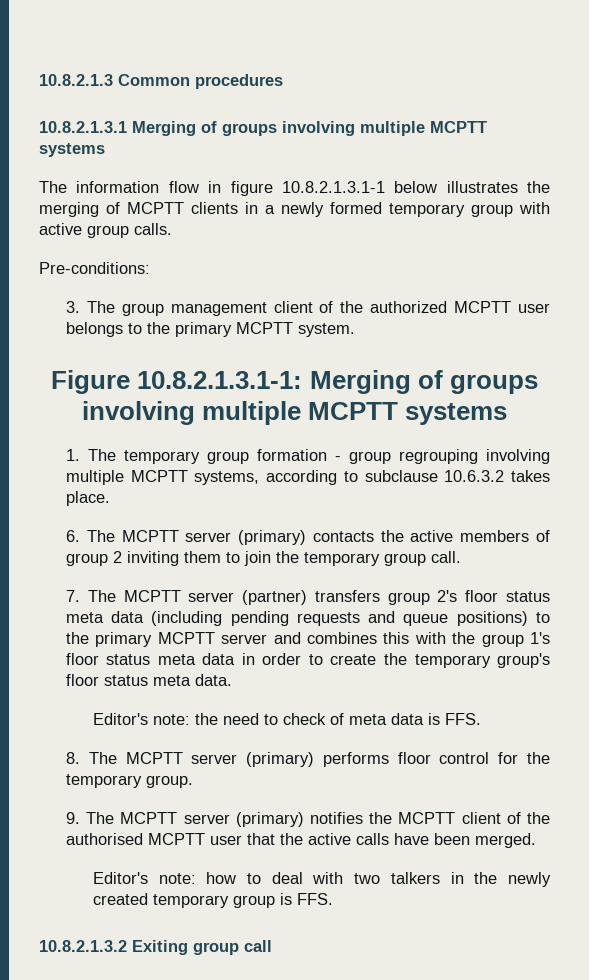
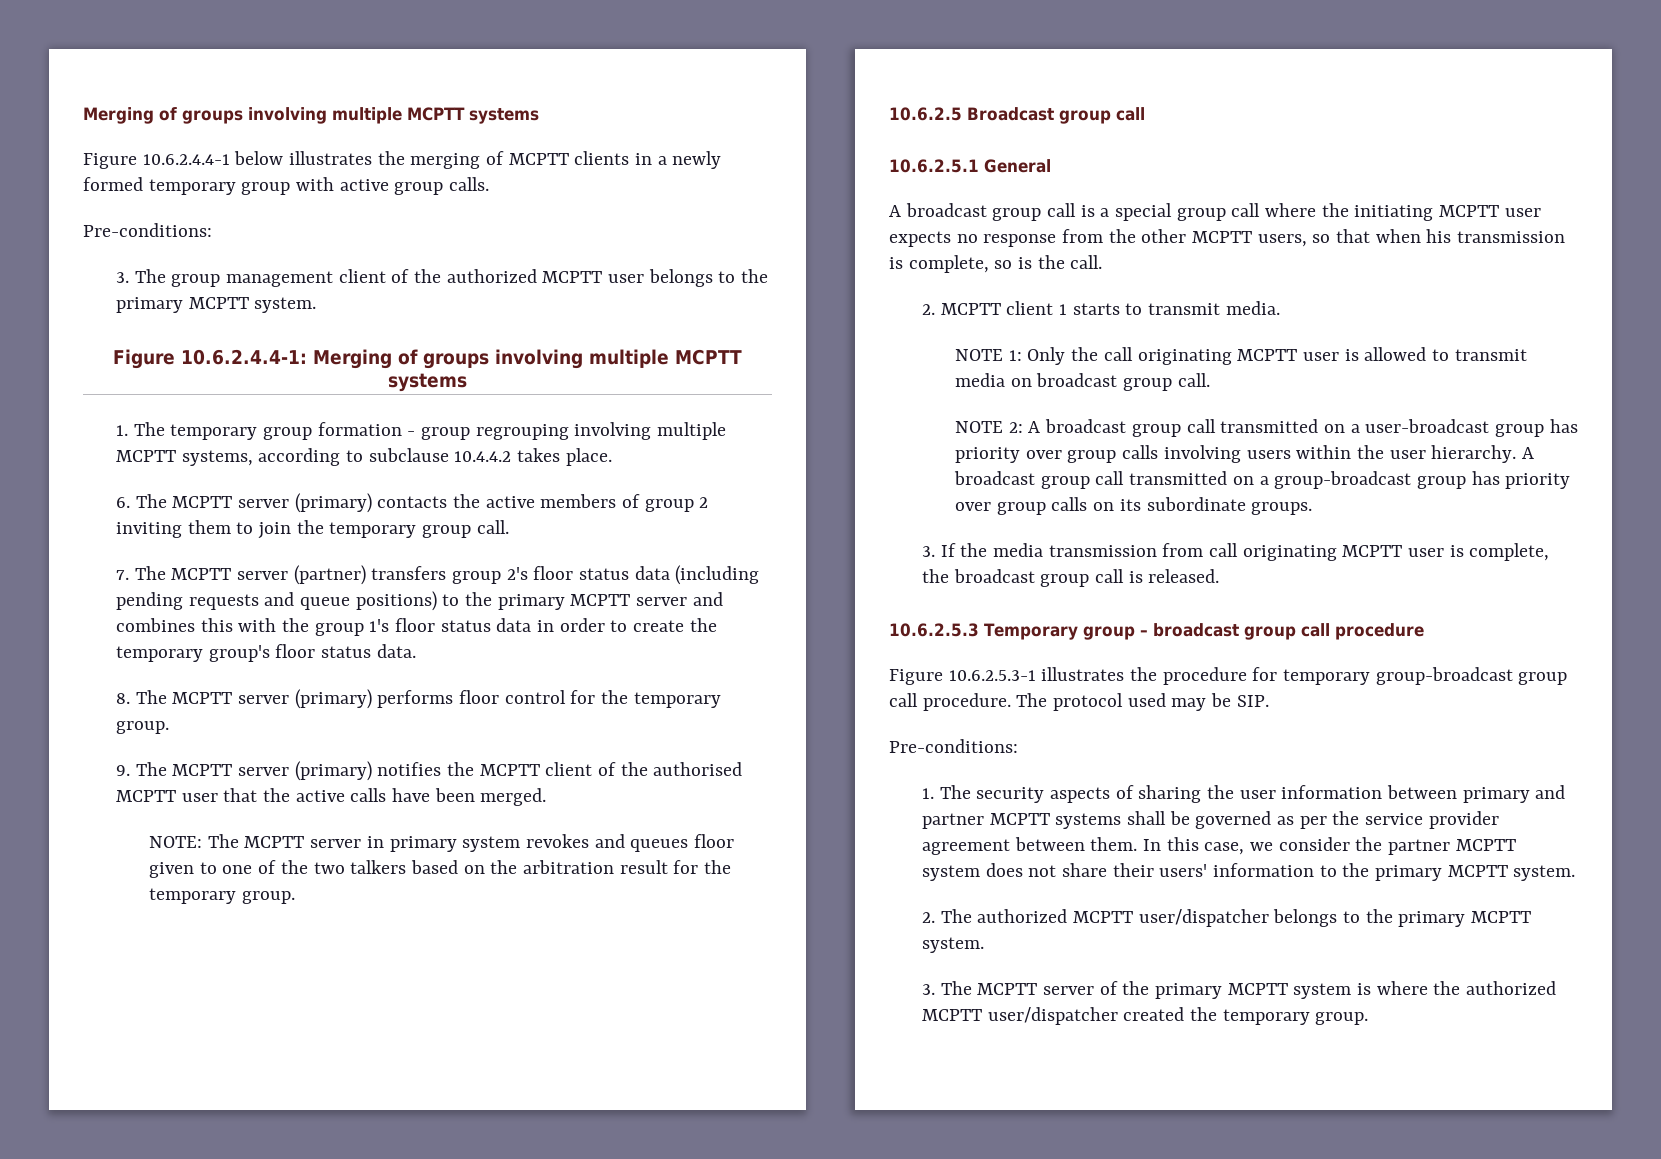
[39,74,283,89] [39,121,487,136] [39,143,105,157] [39,181,385,196] 10.8.2.1.3 Common procedures // 10.8.2.1.3.1 Merging of groups involving multiple MCPTT systems // The information flow in figure 10.8.2.1.3.1-1 -> [83,107,539,124] [83,153,230,169] Merging of groups involving multiple MCPTT systems // Figure 10.6.2.4.4-1
[137,371,303,389] 10.8.2.1.3.1-1: -> [181,349,307,365] 10.6.2.4.4-1:
[444,470,505,482] 10.6.3.2 -> [454,451,512,462] 10.4.4.2
[65,612,104,623] meta -> (630, 574) none
[157,654,196,665] meta -> (491, 626) none
[152,675,191,686] meta -> (372, 652) none
[92,713,481,725] // Editor's note: the need to check of meta data is FFS. -> (416, 651) none
[92,872,551,887] [92,893,333,908] [39,940,272,955] Editor's note: how to deal with two talkers in the newly created temporary group is FFS. // 10.8.2.1.3.2 Exiting group call -> [149,834,734,852] [149,860,731,878] [149,888,295,904] [889,107,1145,124] [889,159,1051,173] [889,203,1541,221] [889,229,1566,247] [889,255,1103,273] [922,301,1280,315] [955,347,1527,365] [955,373,1210,391] [955,419,1578,437] [955,445,1534,463] [954,471,1571,489] [955,497,1313,515] [922,543,1550,561] [922,569,1220,587] [889,623,1424,640] [889,667,1568,685] [889,693,1269,711] [889,739,1018,753] [922,785,1566,803] [922,811,1499,829] [922,837,1516,855] [922,863,1576,881] [922,909,1532,927] [922,937,985,953] [922,981,1557,999] [922,1007,1369,1025] NOTE: The MCPTT server in primary system revokes and queues floor given to one of the two talkers based on the arbitration result for the temporary group. // 10.6.2.5 Broadcast group call // 10.6.2.5.1 General // A broadcast group call is a special group call where the initiating MCPTT user expects no response from the other MCPTT users, so that when his transmission is complete, so is the call. // 2. MCPTT client 1 starts to transmit media. // NOTE 1: Only the call originating MCPTT user is allowed to transmit media on broadcast group call. // NOTE 2: A broadcast group call transmitted on a user-broadcast group has priority over group calls involving users within the user hierarchy. A broadcast group call transmitted on a group-broadcast group has priority over group calls on its subordinate groups. // 3. If the media transmission from call originating MCPTT user is complete, the broadcast group call is released. // 10.6.2.5.3 Temporary group – broadcast group call procedure // Figure 10.6.2.5.3-1 illustrates the procedure for temporary group-broadcast group call procedure. The protocol used may be SIP. // Pre-conditions: // 1. The security aspects of sharing the user information between primary and partner MCPTT systems shall be governed as per the service provider agreement between them. In this case, we consider the partner MCPTT system does not share their users' information to the primary MCPTT system. // 2. The authorized MCPTT user/dispatcher belongs to the primary MCPTT system. // 3. The MCPTT server of the primary MCPTT system is where the authorized MCPTT user/dispatcher created the temporary group.

